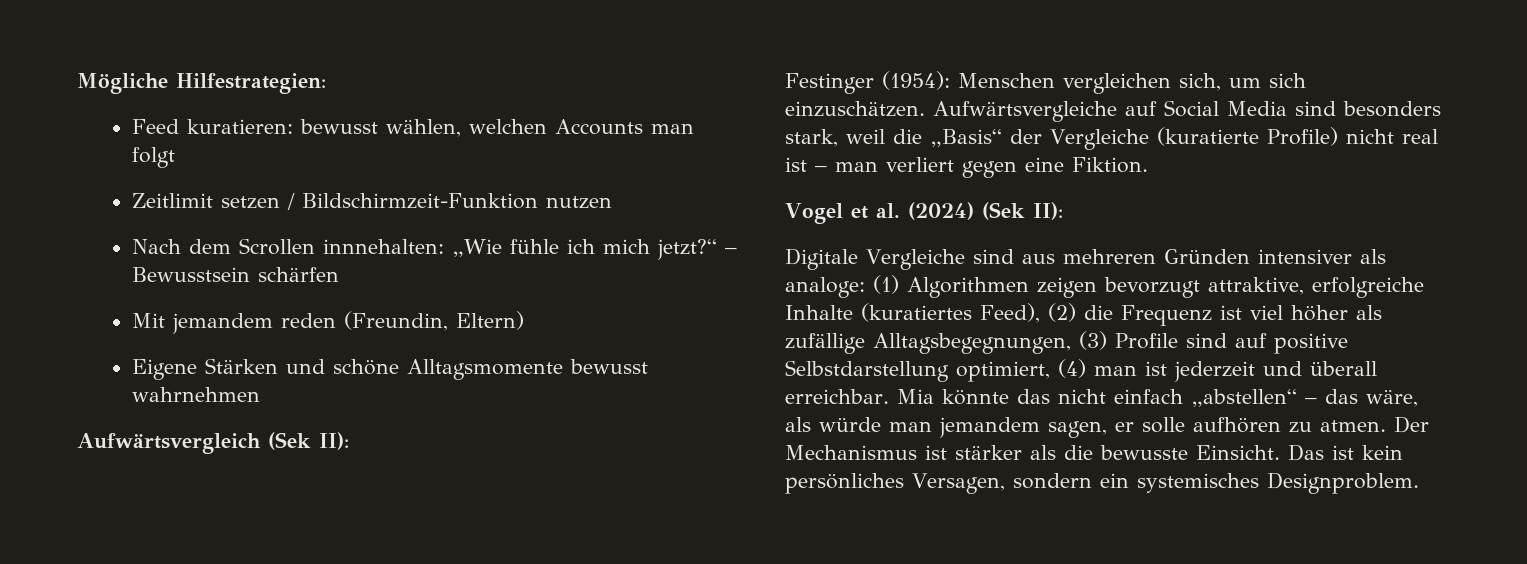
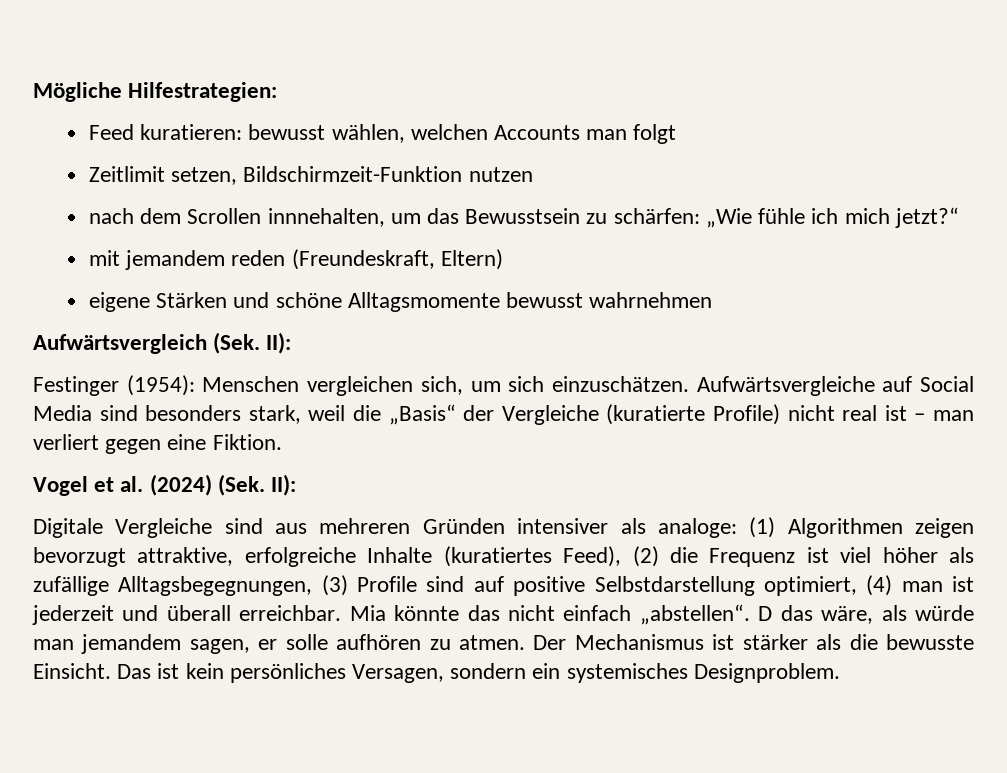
[221,193,296,210] setzen / -> [171,167,238,185] setzen,
[132,239,182,254] Nach -> [89,208,135,224] nach
[323,239,445,254] innnehalten: -> [267,208,700,227] innnehalten, um das Bewusstsein zu schärfen:
[725,248,738,254] [132,267,340,282] [132,313,166,328] – Bewusstsein schärfen // Mit -> [89,250,121,266] // mit
[344,311,449,331] (Freundin, -> [291,249,435,270] (Freundeskraft,
[132,359,198,380] Eigene -> [89,292,151,312] eigene
[268,432,311,450] (Sek -> [213,332,261,354] (Sek.
[981,202,1025,220] (Sek -> [217,474,265,496] (Sek.
[1190,389,1317,407] „abstellen“ – -> [639,604,773,625] „abstellen“. D

